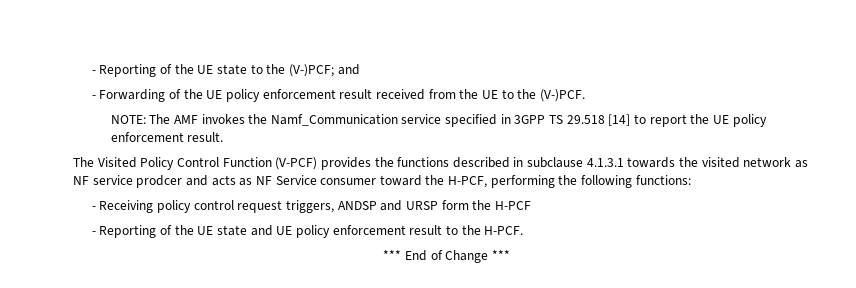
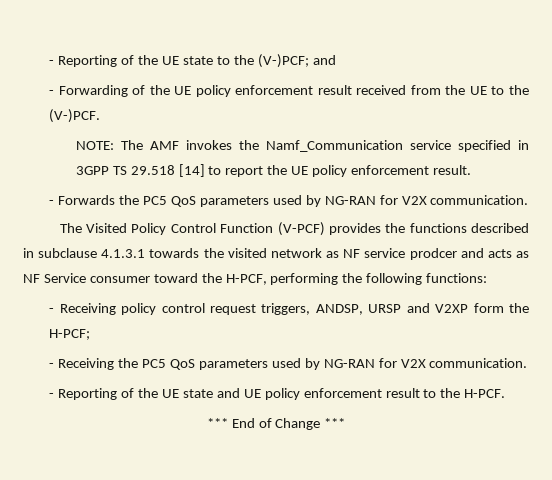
(224, 137) none -> [49,195,529,207] // - Forwards the PC5 QoS parameters used by NG-RAN for V2X communication.
[337,200,531,211] ANDSP and URSP form the H-PCF -> [315,303,529,315] [49,329,91,340] [49,358,528,370] ANDSP, URSP and V2XP form the H-PCF; // - Receiving the PC5 QoS parameters used by NG-RAN for V2X communication.

